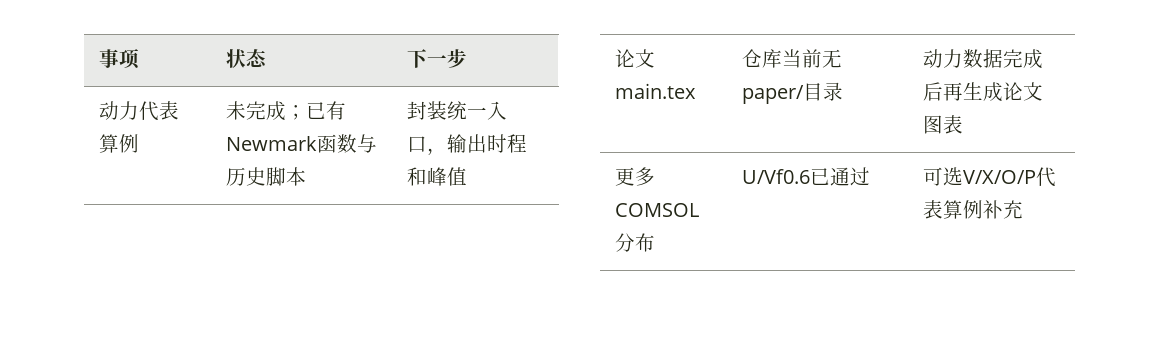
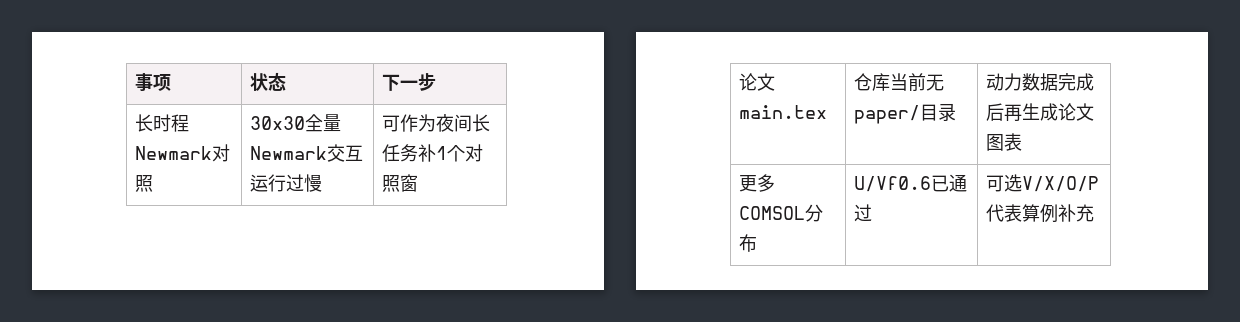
[99,101,180,121] [99,134,140,153] [226,101,347,121] [226,134,378,153] [226,167,307,186] [407,101,508,120] [407,134,528,155] [407,167,468,186] 动力代表算例 | 未完成；已有Newmark函数与历史脚本 | 封装统一入口，输出时程和峰值 -> [135,114,190,132] [135,144,231,162] [135,175,154,192] [250,114,342,132] [250,144,364,162] [250,174,323,192] [382,114,491,132] [382,144,484,162] [382,174,419,192] 长时程Newmark对照 | 30x30全量Newmark交互运行过慢 | 可作为夜间长任务补1个对照窗

